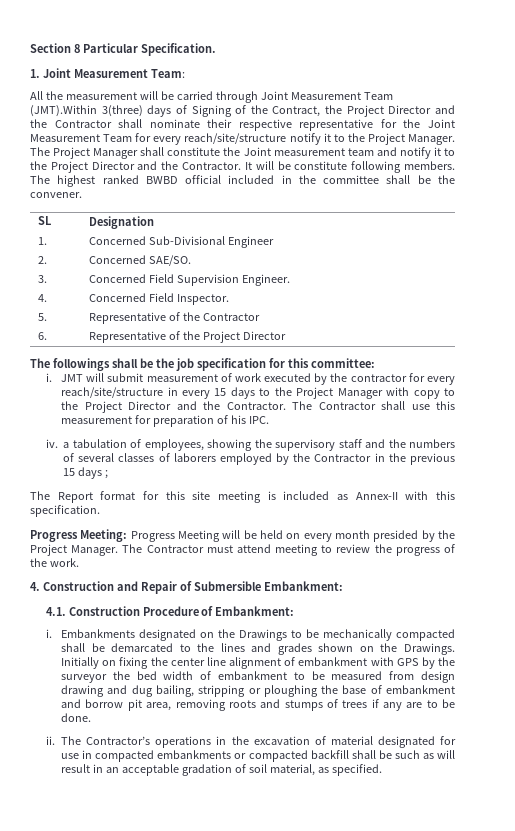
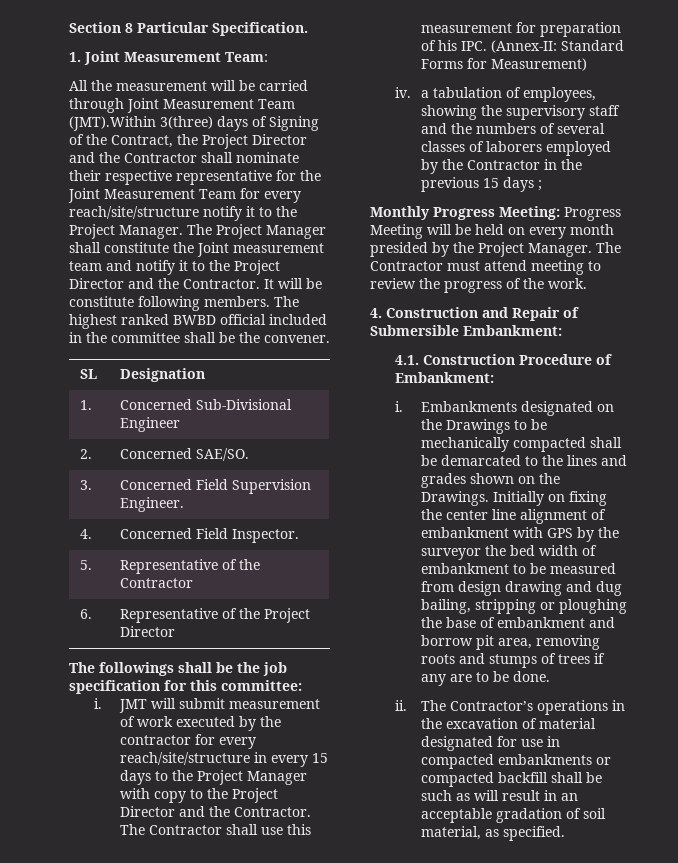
(269, 420) none -> [490,40,624,53] [420,58,587,71] (Annex-II: Standard Forms for Measurement)
[30,491,455,503] [30,505,100,517] The Report format for this site meeting is included as Annex-II with this specification. // -> [370,206,430,220] Monthly

